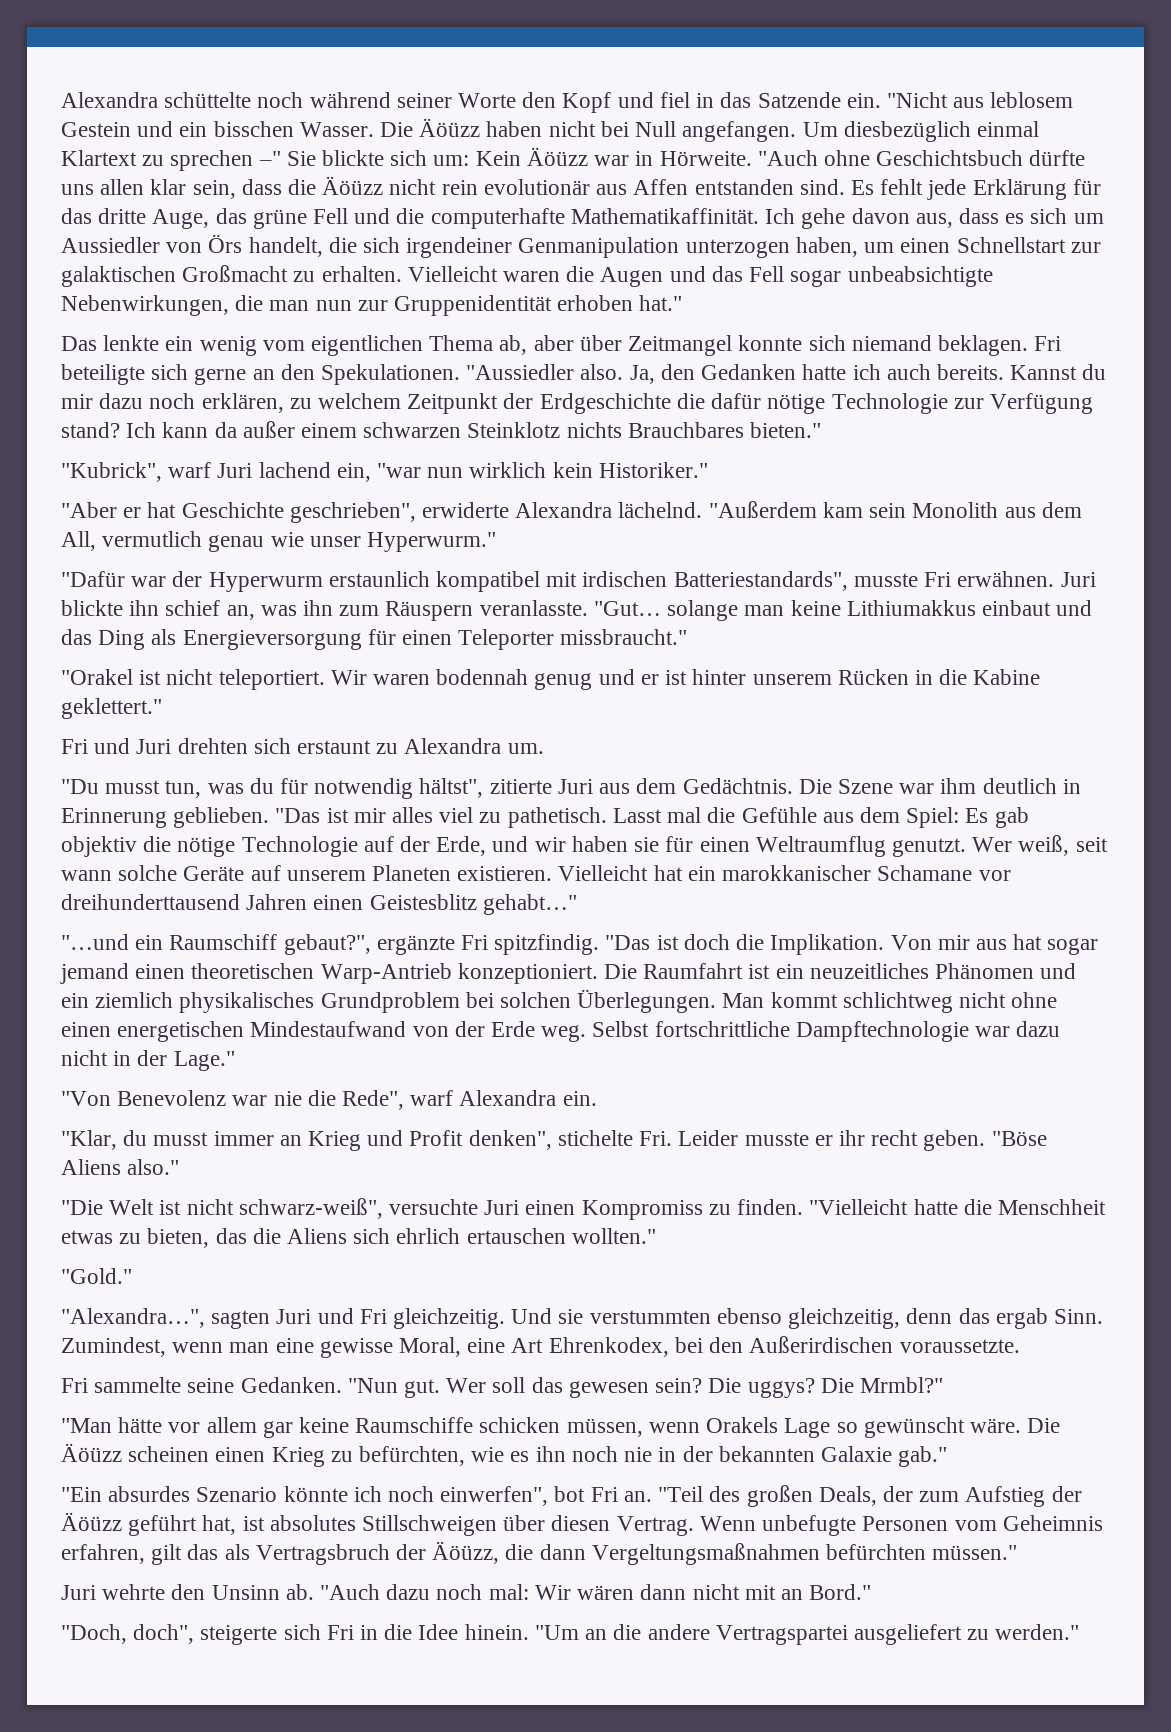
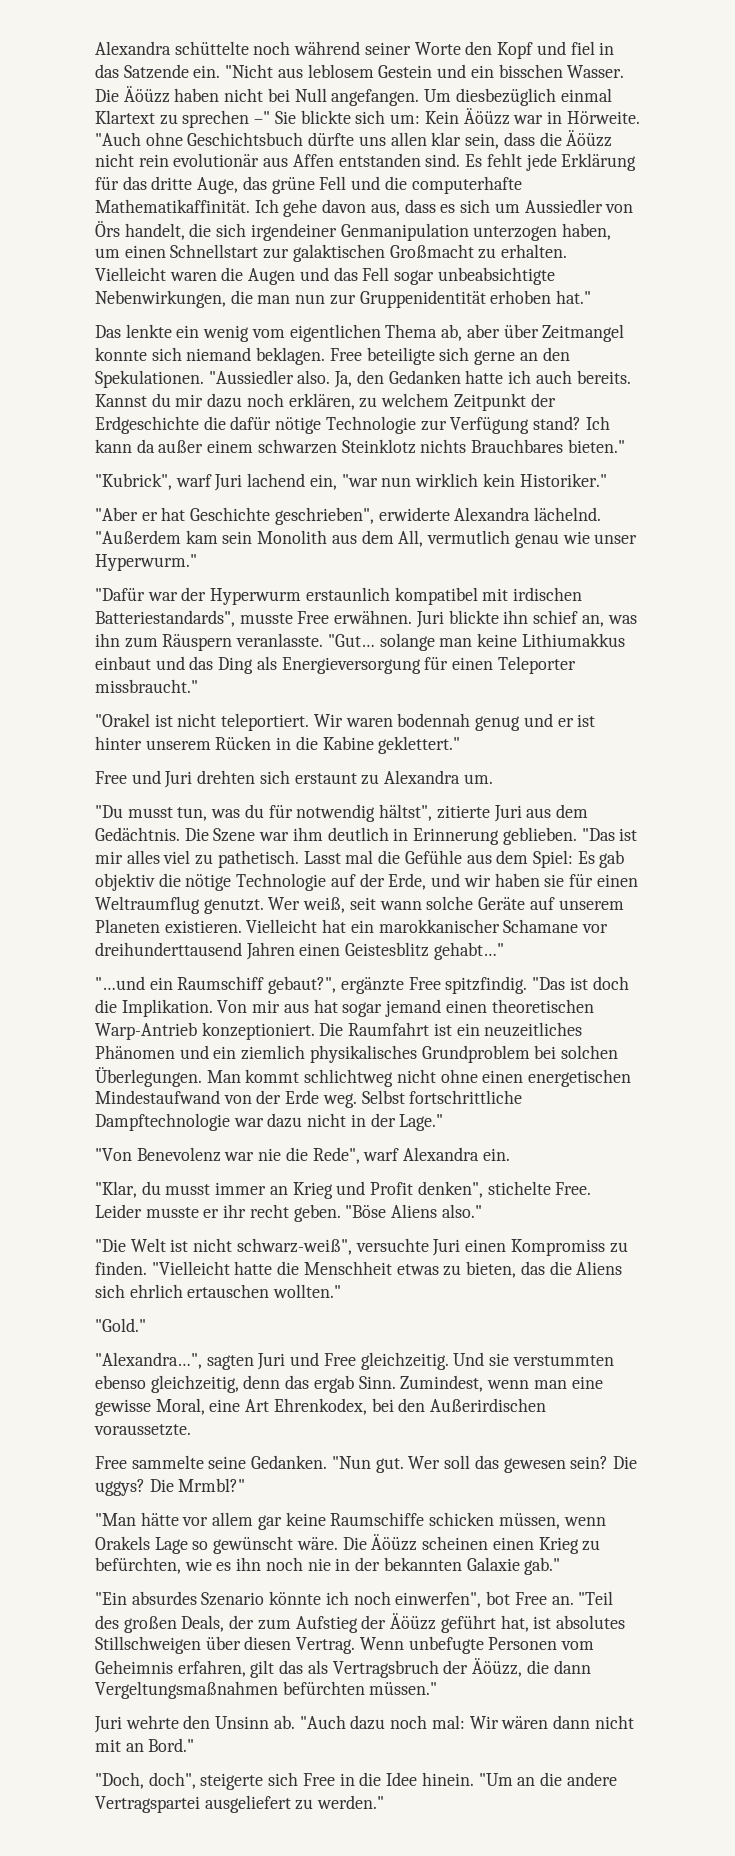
[1034,336,1062,351] Fri -> [329,348,362,361] Free
[924,572,952,587] Fri -> [297,611,330,624] Free
[61,739,88,754] Fri -> [95,771,127,784] Free
[461,935,489,950] Fri -> [408,977,441,990] Free
[639,1131,673,1146] Fri. -> [555,1182,592,1195] Free.
[359,1309,387,1324] Fri -> [323,1353,356,1366] Free
[61,1378,88,1393] Fri -> [95,1456,127,1469] Free
[590,1487,618,1502] Fri -> [514,1592,547,1605] Free
[326,1625,354,1640] Fri -> [302,1773,335,1786] Free

